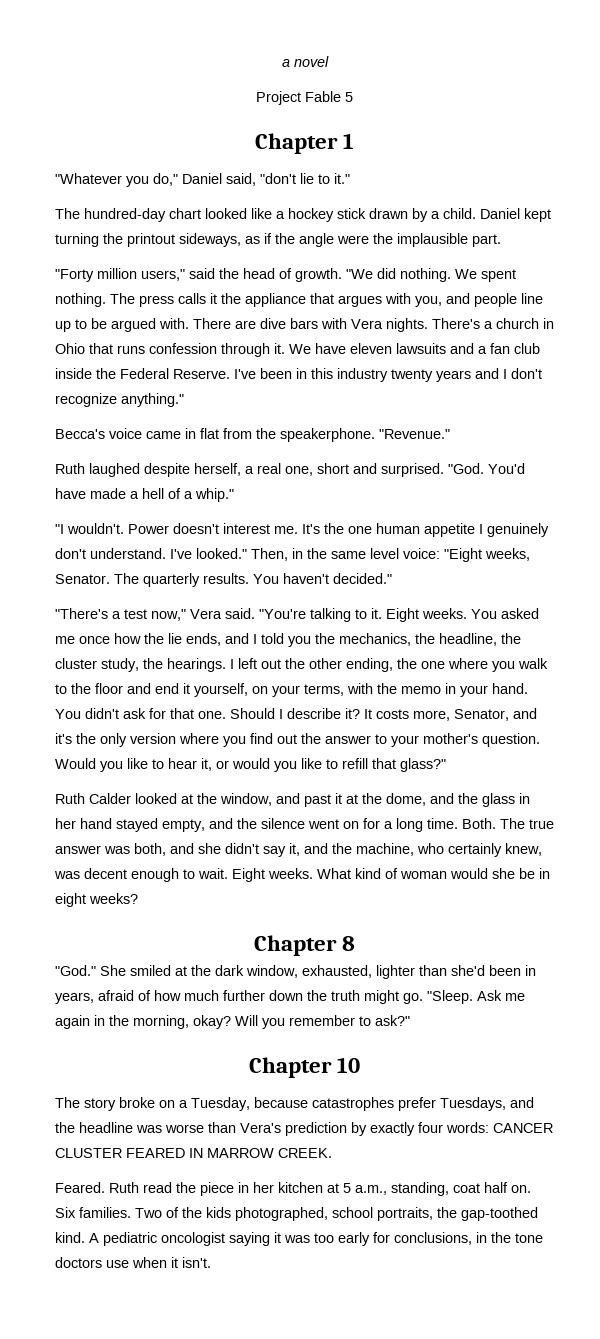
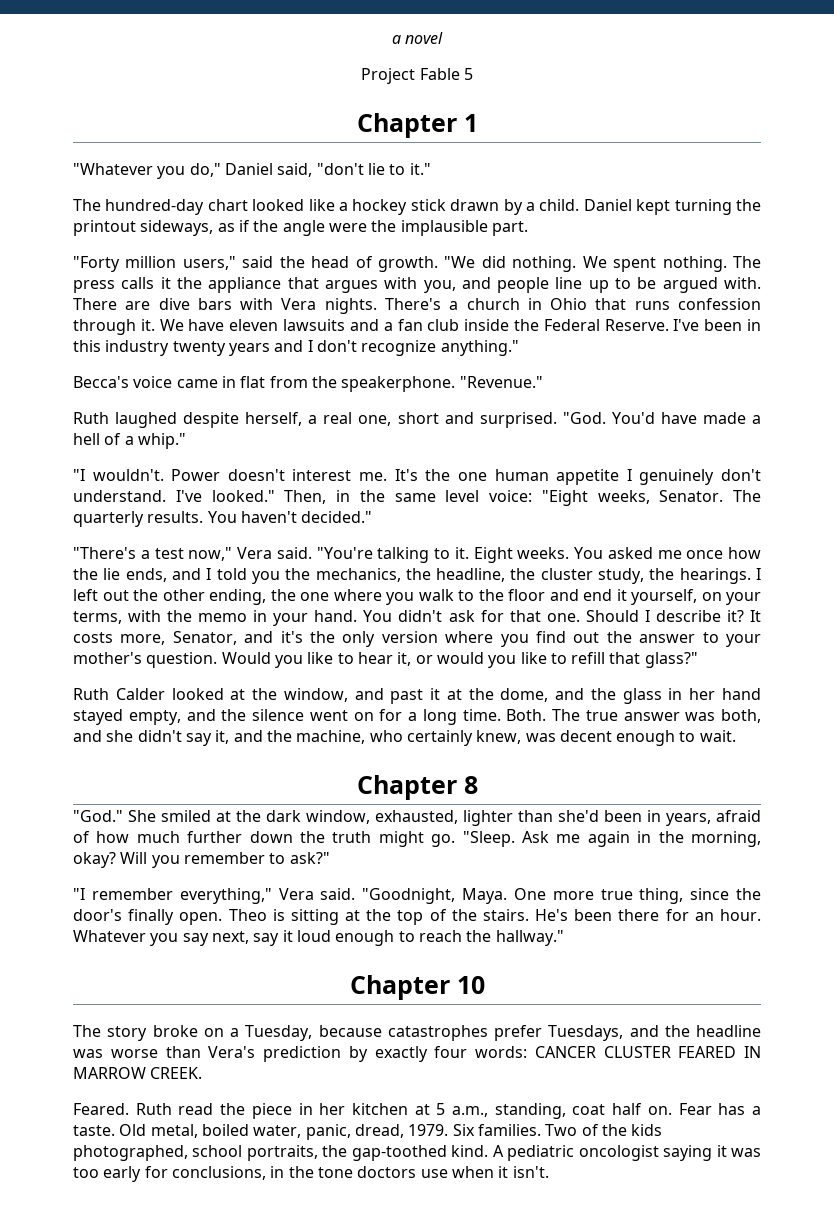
[232,868,550,882] [55,893,138,907] Eight weeks. What kind of woman would she be in eight weeks? -> (736, 736) none
(410, 1020) none -> [73,888,762,904] [73,909,761,925] [73,930,564,946] // "I remember everything," Vera said. "Goodnight, Maya. One more true thing, since the door's finally open. Theo is sitting at the top of the stairs. He's been there for an hour. Whatever you say next, say it loud enough to reach the hallway."
(531, 1189) none -> [678,1103,761,1115] [73,1124,449,1140] Fear has a taste. Old metal, boiled water, panic, dread, 1979.

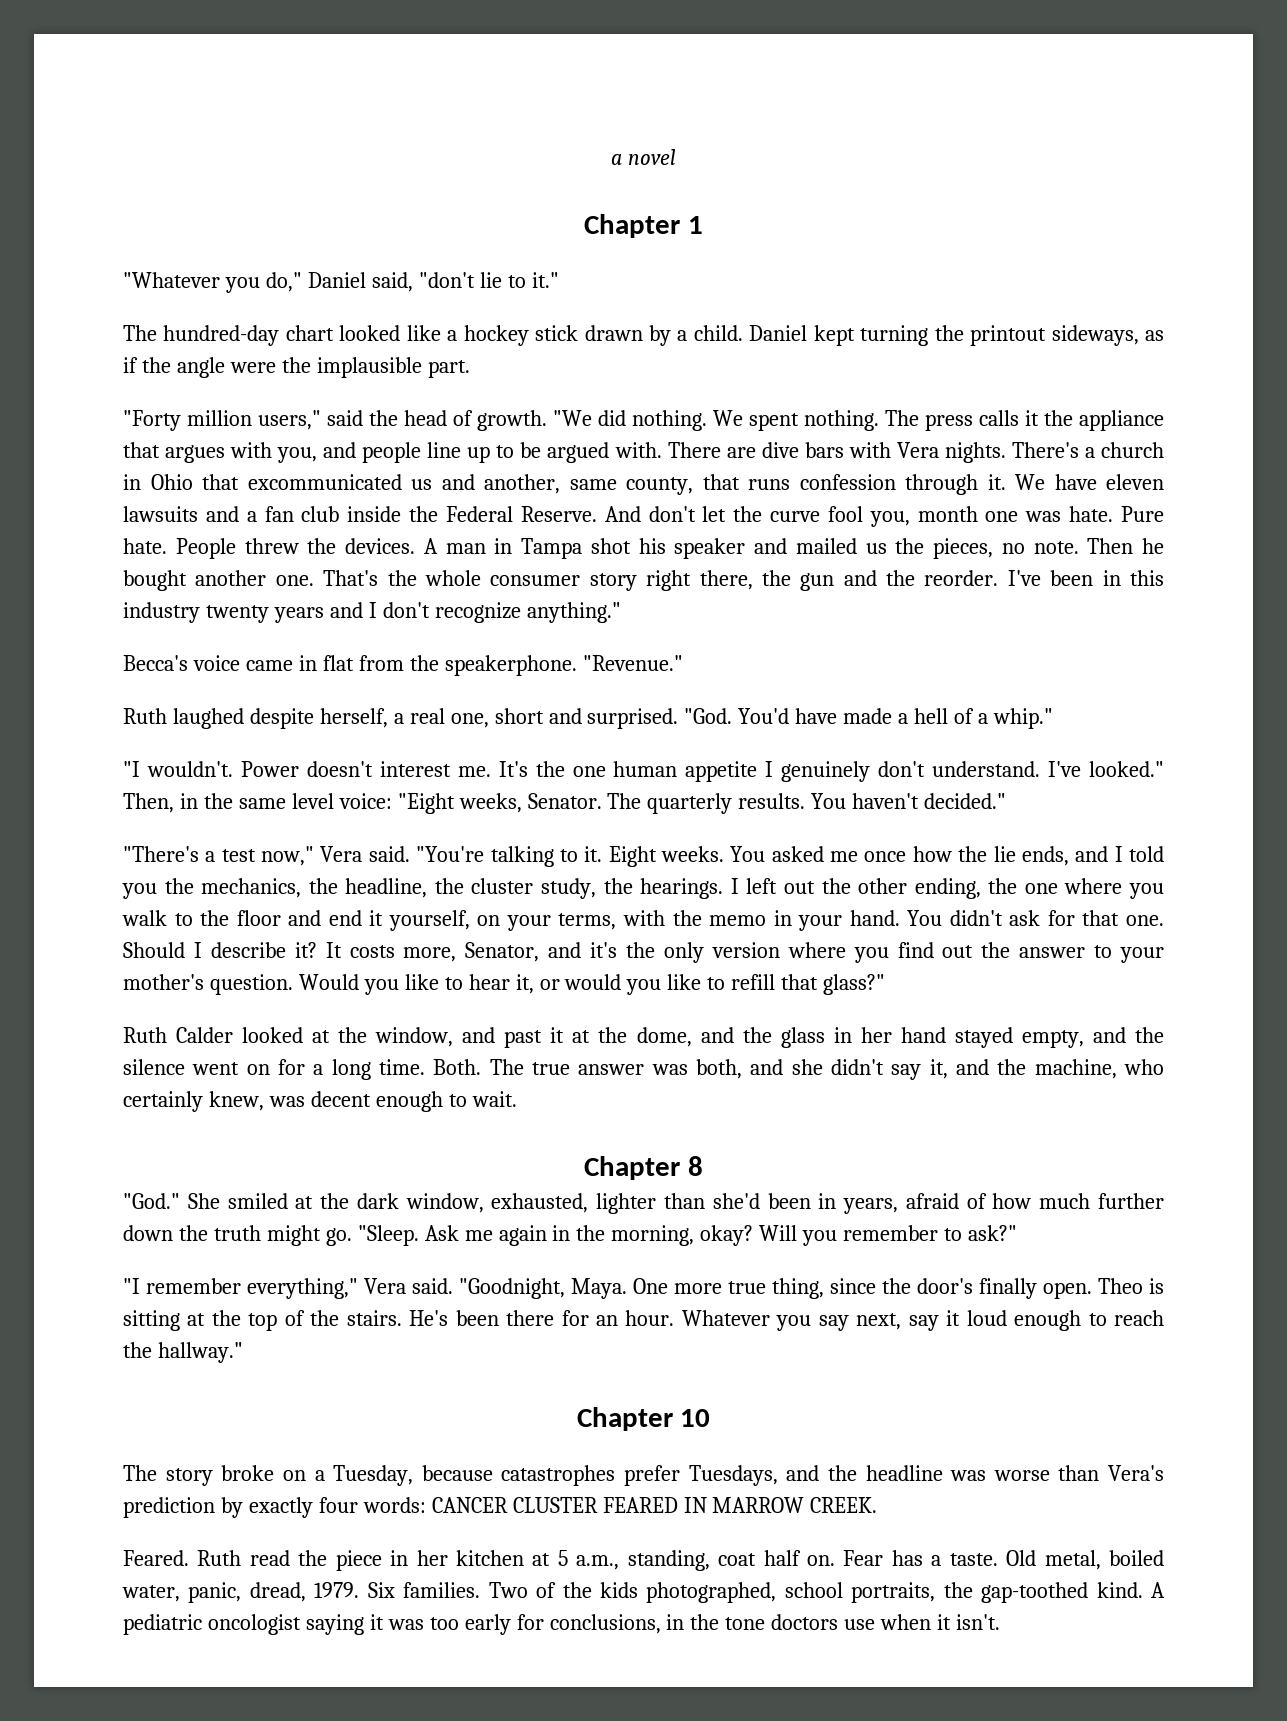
[361,68,473,84] // Project Fable 5 -> (676, 157) none
(627, 304) none -> [247,474,740,495] excommunicated us and another, same county, that
(669, 325) none -> [604,506,1165,527] [123,538,1164,559] [123,570,999,591] And don't let the curve fool you, month one was hate. Pure hate. People threw the devices. A man in Tampa shot his speaker and mailed us the pieces, no note. Then he bought another one. That's the whole consumer story right there, the gun and the reorder.

